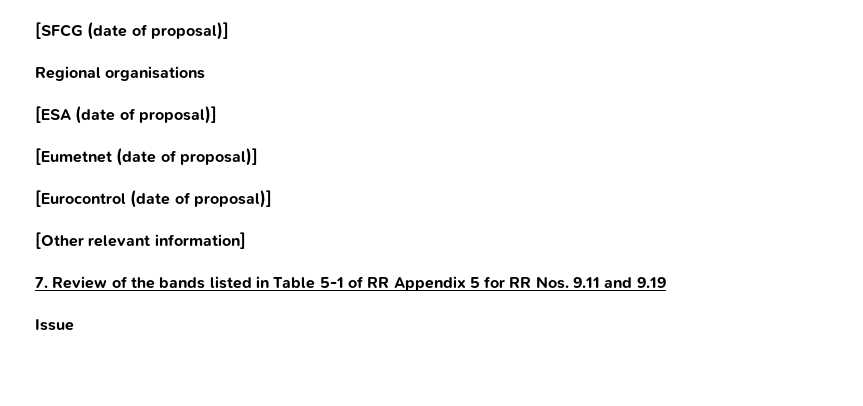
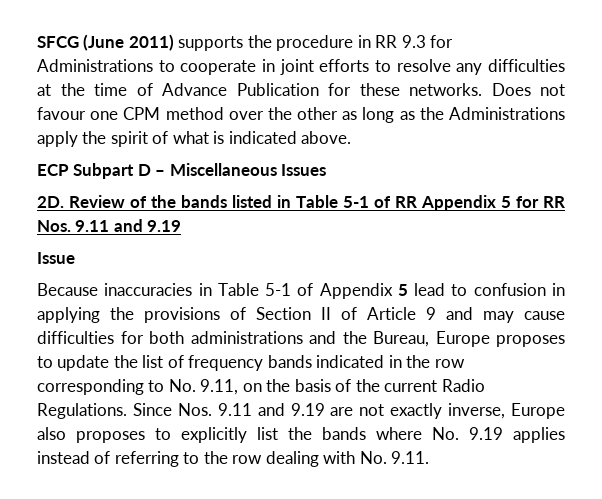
[35,22,229,40] [35,66,206,81] [35,106,217,124] [35,148,258,166] [35,190,272,208] [35,232,246,249] [35,277,48,288] [SFCG (date of proposal)] // Regional organisations // [ESA (date of proposal)] // [Eumetnet (date of proposal)] // [Eurocontrol (date of proposal)] // [Other relevant information] // 7. -> [37,34,454,51] [37,59,565,75] [37,83,565,96] [37,107,565,123] [37,131,352,147] [37,163,327,179] [37,196,64,208] SFCG (June 2011) supports the procedure in RR 9.3 for Administrations to cooperate in joint efforts to resolve any difficulties at the time of Advance Publication for these networks. Does not favour one CPM method over the other as long as the Administrations apply the spirit of what is indicated above. // ECP Subpart D – Miscellaneous Issues // 2D.
(74, 325) none -> [37,283,565,299] [37,307,565,323] [37,331,565,347] [37,355,465,371] [37,379,485,395] [37,403,565,419] [37,427,565,443] [37,451,430,467] // Because inaccuracies in Table 5-1 of Appendix 5 lead to confusion in applying the provisions of Section II of Article 9 and may cause difficulties for both administrations and the Bureau, Europe proposes to update the list of frequency bands indicated in the row corresponding to No. 9.11, on the basis of the current Radio Regulations. Since Nos. 9.11 and 9.19 are not exactly inverse, Europe also proposes to explicitly list the bands where No. 9.19 applies instead of referring to the row dealing with No. 9.11.

